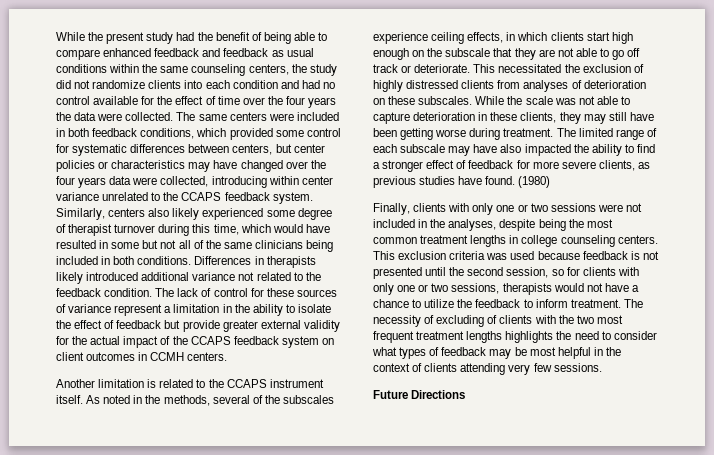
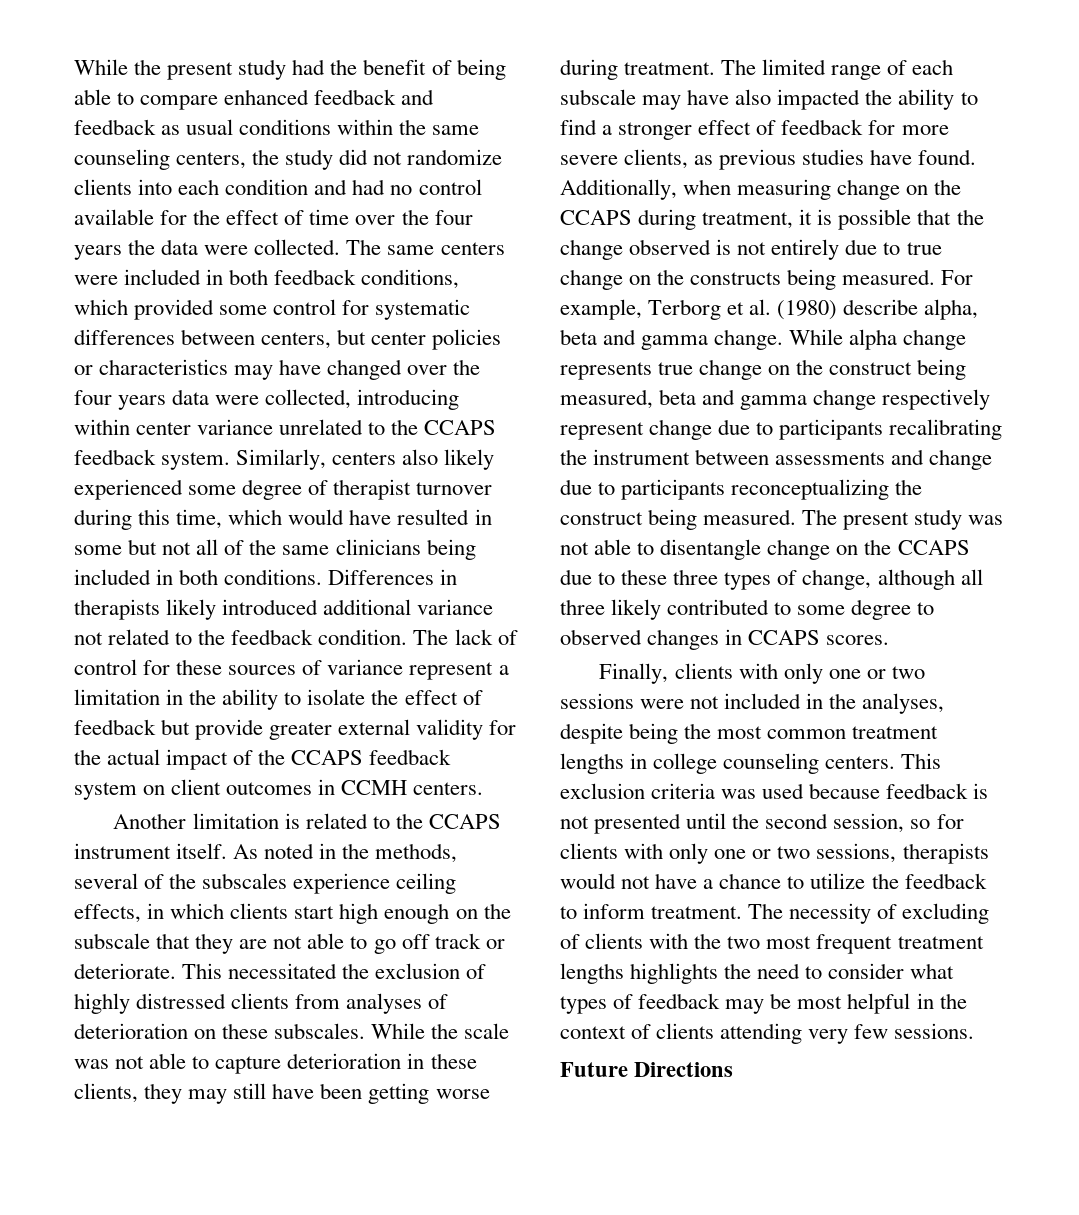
[518,176,551,188] (1980) -> [560,179,962,200] [560,209,984,230] [560,239,942,260] [560,269,974,290] [560,299,979,320] [560,329,967,350] [560,359,967,380] [560,389,991,410] [560,419,1003,440] [560,449,993,470] [560,479,923,500] [560,509,1004,530] [560,539,970,560] [560,569,983,590] [560,599,935,620] [560,629,890,650] Additionally, when measuring change on the CCAPS during treatment, it is possible that the change observed is not entirely due to true change on the constructs being measured. For example, Terborg et al. (1980) describe alpha, beta and gamma change. While alpha change represents true change on the construct being measured, beta and gamma change respectively represent change due to participants recalibrating the instrument between assessments and change due to participants reconceptualizing the construct being measured. The present study was not able to disentangle change on the CCAPS due to these three types of change, although all three likely contributed to some degree to observed changes in CCAPS scores.

